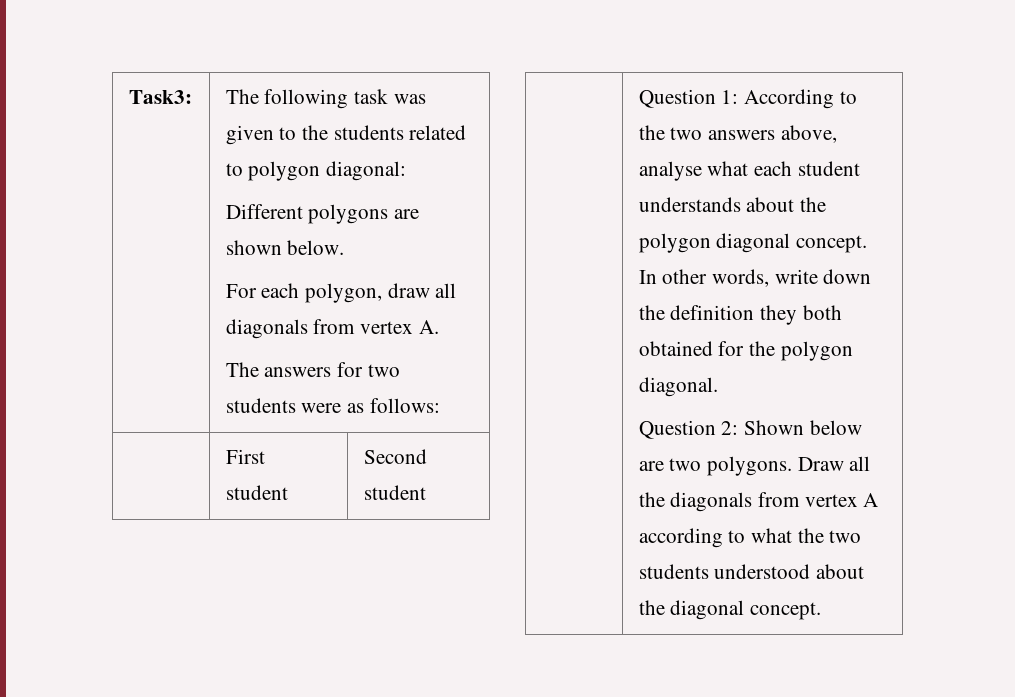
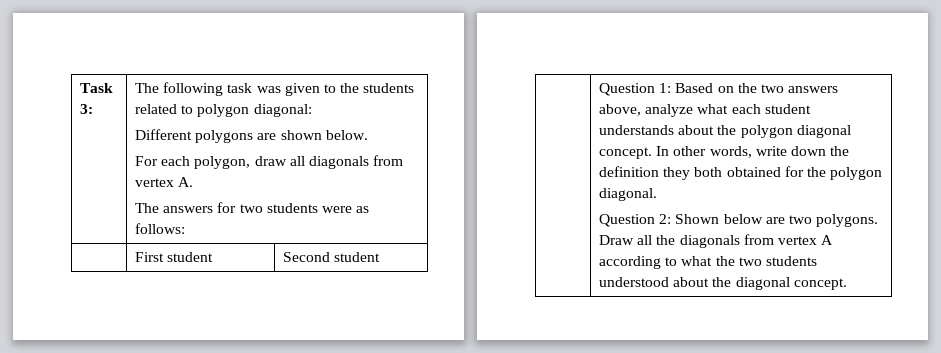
[128,90,192,104] Task3: -> [80,83,114,93] [80,104,94,114] Task 3:
[744,89,857,109] According to -> [675,83,734,93] Based on
[638,161,702,181] analyse -> [645,104,694,117] analyze

